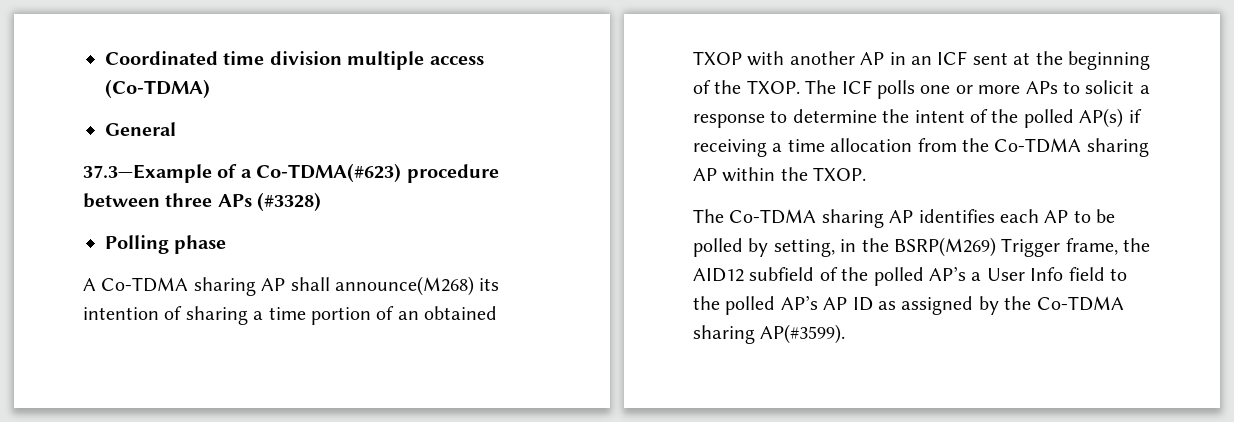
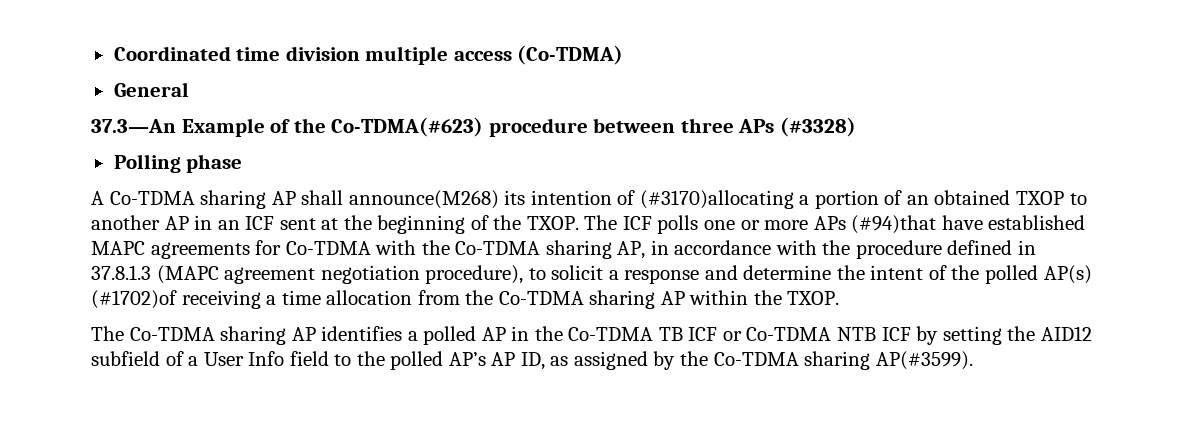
[83,164,252,183] 37.3—Example of a -> [91,118,326,137] 37.3—An Example of the
[185,306,306,325] sharing a time -> [639,190,810,209] (#3170)allocating a
[747,51,785,66] with -> [1069,193,1087,205] to
(1058, 87) none -> [851,215,1086,234] [91,240,1037,259] [91,265,524,284] (#94)that have established MAPC agreements for Co-TDMA with the Co-TDMA sharing AP, in accordance with the procedure defined in 37.8.1.3 (MAPC agreement negotiation procedure),
[770,110,788,123] to -> [704,265,738,280] and
[1128,109,1142,123] if -> [91,290,177,309] (#1702)of
[1000,209,1116,223] [693,237,1118,257] each AP to be polled by setting, in the BSRP(M269) Trigger frame, -> [407,326,1002,345] a polled AP in the Co-TDMA TB ICF or Co-TDMA NTB ICF by setting
[841,266,966,286] the polled AP’s -> (184, 358) none
[852,297,873,311] ID -> [520,352,545,370] ID,

